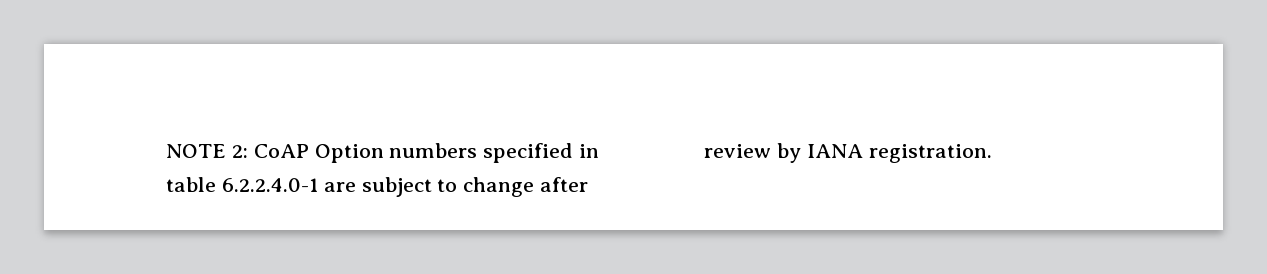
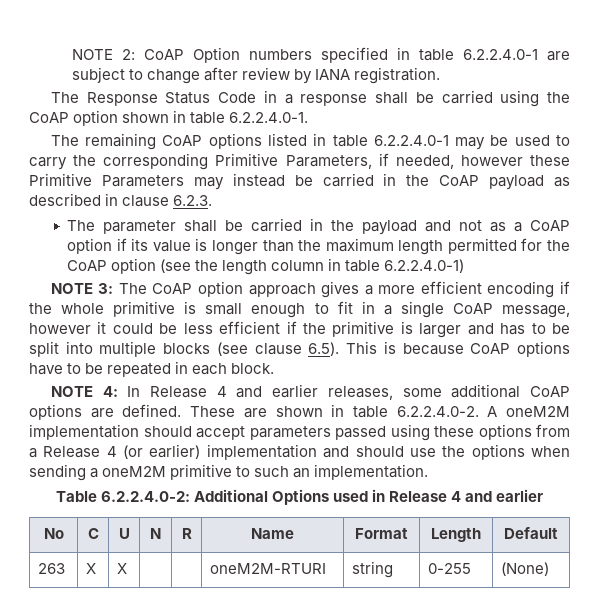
(992, 153) none -> [50,90,571,107] [29,110,309,126] [50,133,571,150] [29,153,570,170] [29,173,570,190] [29,193,213,207] [67,218,571,235] [67,238,570,255] [67,258,465,275] [50,281,571,298] [29,301,570,318] [29,321,571,338] [29,341,571,357] [29,361,275,377] [50,384,570,400] [29,404,570,420] [29,424,570,441] [29,444,571,460] [29,464,429,481] [55,489,544,505] [43,528,64,539] [87,528,99,539] [118,528,130,539] [150,528,161,539] [181,528,192,539] [251,528,294,539] [355,528,408,539] [431,528,481,542] [504,527,558,539] [37,563,65,574] [85,563,96,574] [116,563,127,574] [209,563,326,574] [351,561,393,578] [427,563,471,574] [500,562,549,576] // The Response Status Code in a response shall be carried using the CoAP option shown in table 6.2.2.4.0-1. // The remaining CoAP options listed in table 6.2.2.4.0-1 may be used to carry the corresponding Primitive Parameters, if needed, however these Primitive Parameters may instead be carried in the CoAP payload as described in clause 6.2.3. // The parameter shall be carried in the payload and not as a CoAP option if its value is longer than the maximum length permitted for the CoAP option (see the length column in table 6.2.2.4.0-1) // NOTE 3: The CoAP option approach gives a more efficient encoding if the whole primitive is small enough to fit in a single CoAP message, however it could be less efficient if the primitive is larger and has to be split into multiple blocks (see clause 6.5). This is because CoAP options have to be repeated in each block. // NOTE 4: In Release 4 and earlier releases, some additional CoAP options are defined. These are shown in table 6.2.2.4.0-2. A oneM2M implementation should accept parameters passed using these options from a Release 4 (or earlier) implementation and should use the options when sending a oneM2M primitive to such an implementation. // Table 6.2.2.4.0-2: Additional Options used in Release 4 and earlier // No | C | U | N | R | Name | Format | Length | Default // 263 | X | X | | | oneM2M-RTURI | string | 0-255 | (None)

